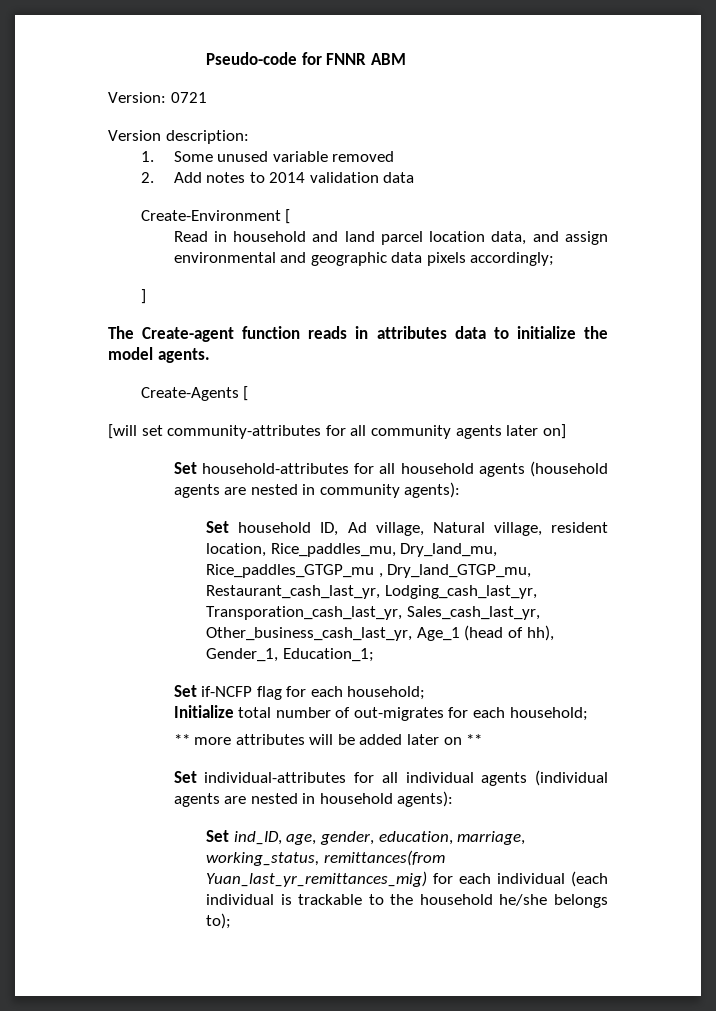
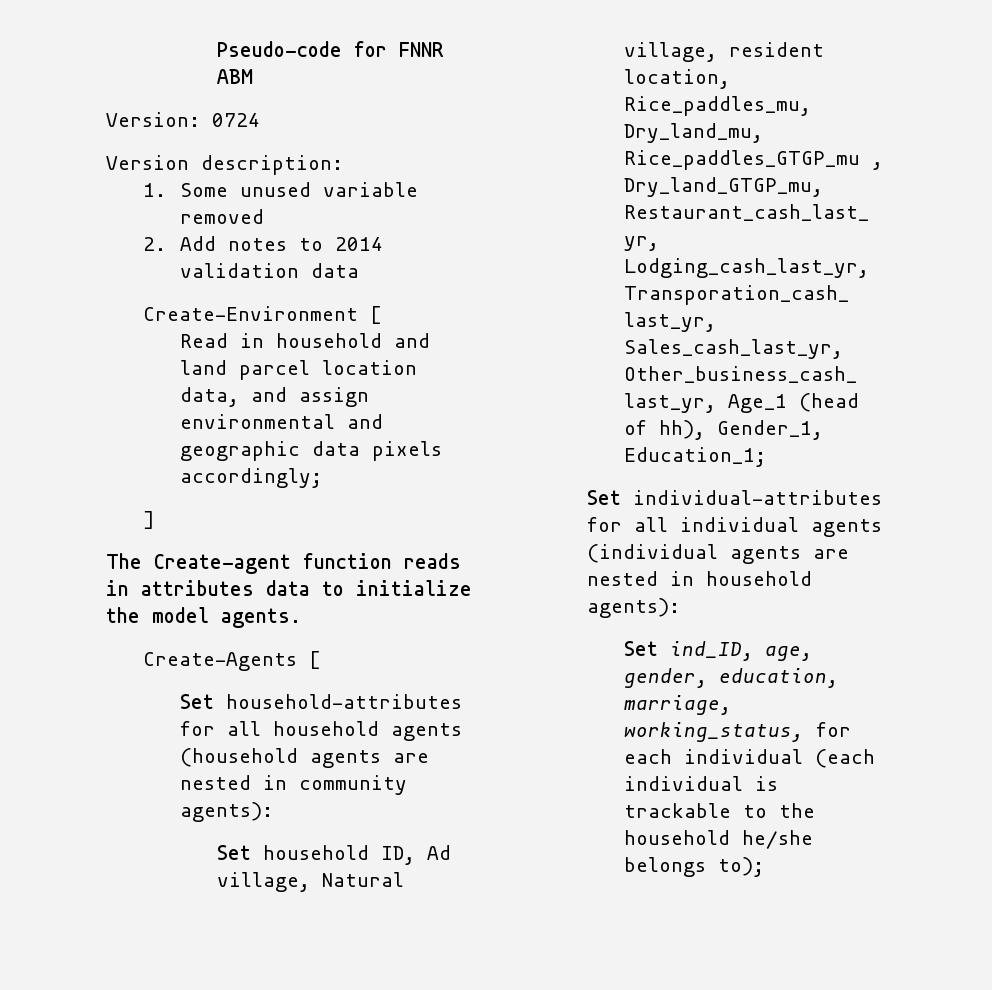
[170,92,207,103] 0721 -> [212,113,260,127] 0724
[108,424,566,439] // [will set community-attributes for all community agents later on] -> (322, 660) none
[173,685,426,700] [173,705,588,721] [173,734,483,745] // Set if-NCFP flag for each household; // Initialize total number of out-migrates for each household; // ** more attributes will be added later on ** -> (767, 457) none
[323,850,445,866] [206,871,428,887] remittances(from Yuan_last_yr_remittances_mig) -> (805, 732) none

